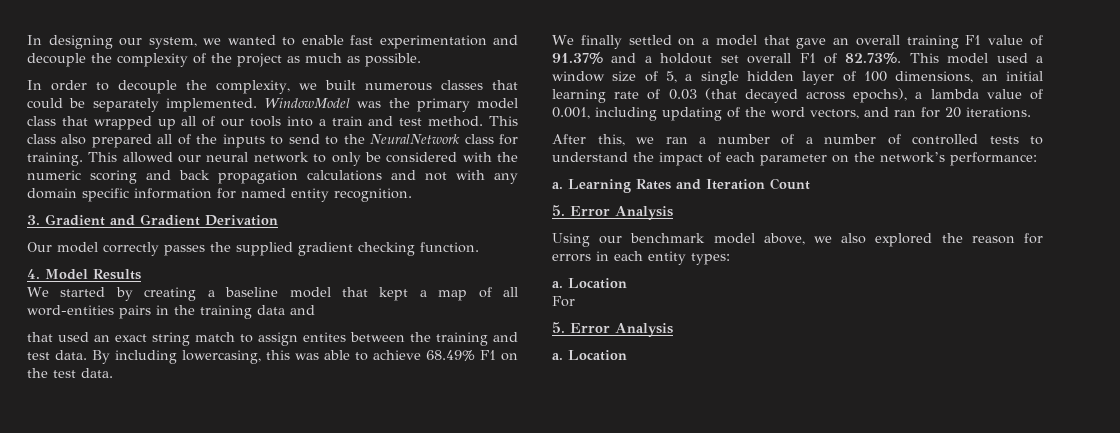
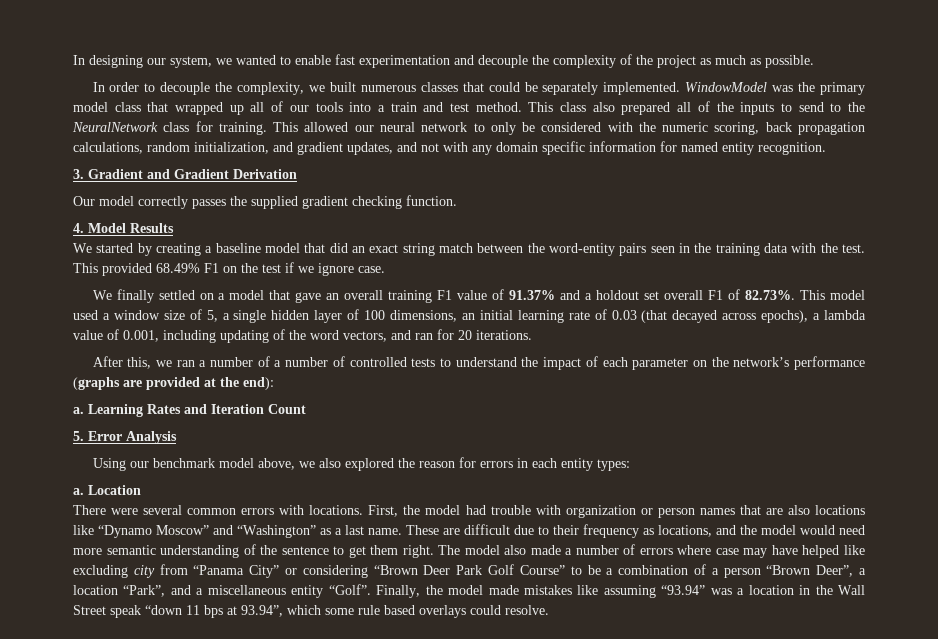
[90,170,382,184] scoring and back propagation calculations -> [714,122,866,135] [73,142,393,155] scoring, back propagation calculations, random initialization, and gradient updates,
[379,287,518,301] [27,305,315,319] [27,332,518,346] [27,350,421,364] kept a map of all word-entities pairs in the training data and // that used an exact string match to assign entites between the training and test data. By including lowercasing, this was able to achieve -> [329,243,866,256] [73,263,152,276] did an exact string match between the word-entity pairs seen in the training data with the test. This provided
[81,368,113,378] data. -> [285,262,385,276] if we ignore case.
[950,152,1037,166] performance: -> [794,356,865,370] [73,377,274,390] performance (graphs are provided at the end):
[552,296,575,307] [552,322,673,337] [552,350,627,361] For // 5. Error Analysis // a. Location -> [73,505,865,518] [73,524,865,538] [73,544,865,558] [73,564,867,578] [73,584,866,598] [73,605,549,618] There were several common errors with locations. First, the model had trouble with organization or person names that are also locations like “Dynamo Moscow” and “Washington” as a last name. These are difficult due to their frequency as locations, and the model would need more semantic understanding of the sentence to get them right. The model also made a number of errors where case may have helped like excluding city from “Panama City” or considering “Brown Deer Park Golf Course” to be a combination of a person “Brown Deer”, a location “Park”, and a miscellaneous entity “Golf”. Finally, the model made mistakes like assuming “93.94” was a location in the Wall Street speak “down 11 bps at 93.94”, which some rule based overlays could resolve.

